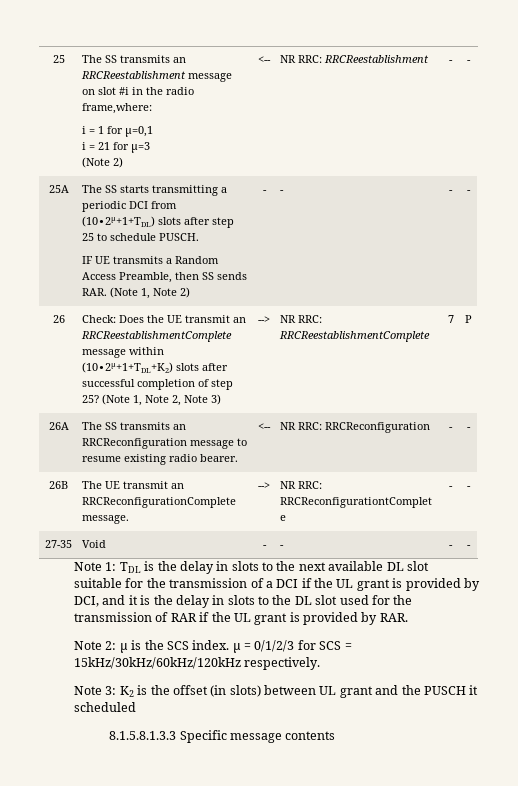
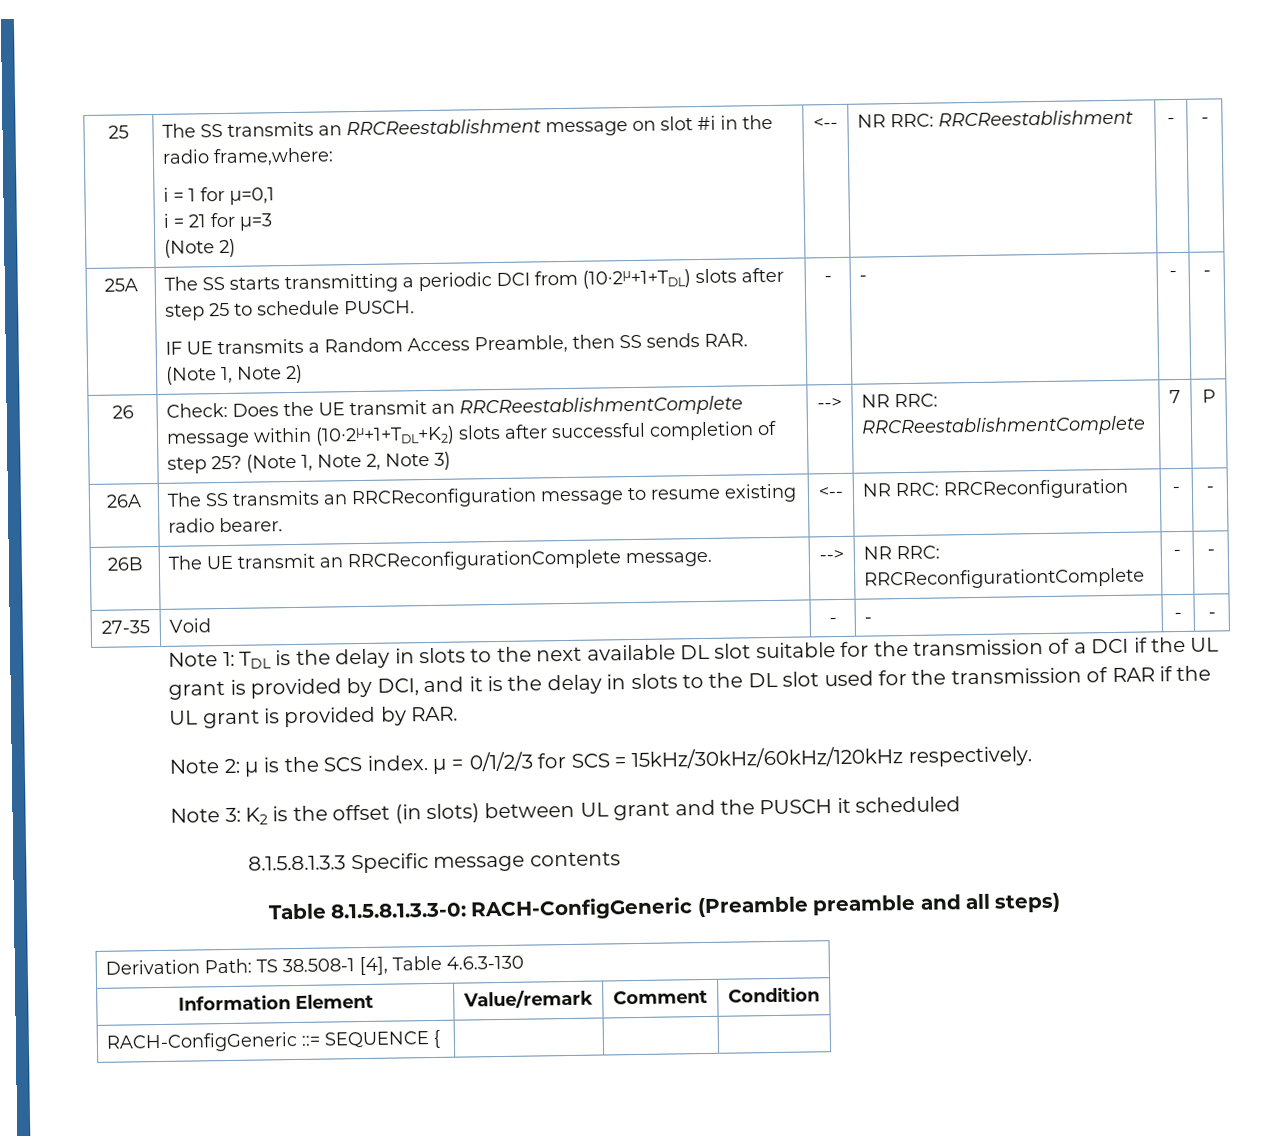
(336, 735) none -> [267,892,1062,921] [105,955,525,976] [177,993,374,1011] [463,989,593,1009] [613,989,708,1005] [728,986,820,1003] [106,1029,442,1053] // Table 8.1.5.8.1.3.3-0: RACH-ConfigGeneric (Preamble preamble and all steps) // Derivation Path: TS 38.508-1 [4], Table 4.6.3-130 // Information Element | Value/remark | Comment | Condition // RACH-ConfigGeneric ::= SEQUENCE { | | |

